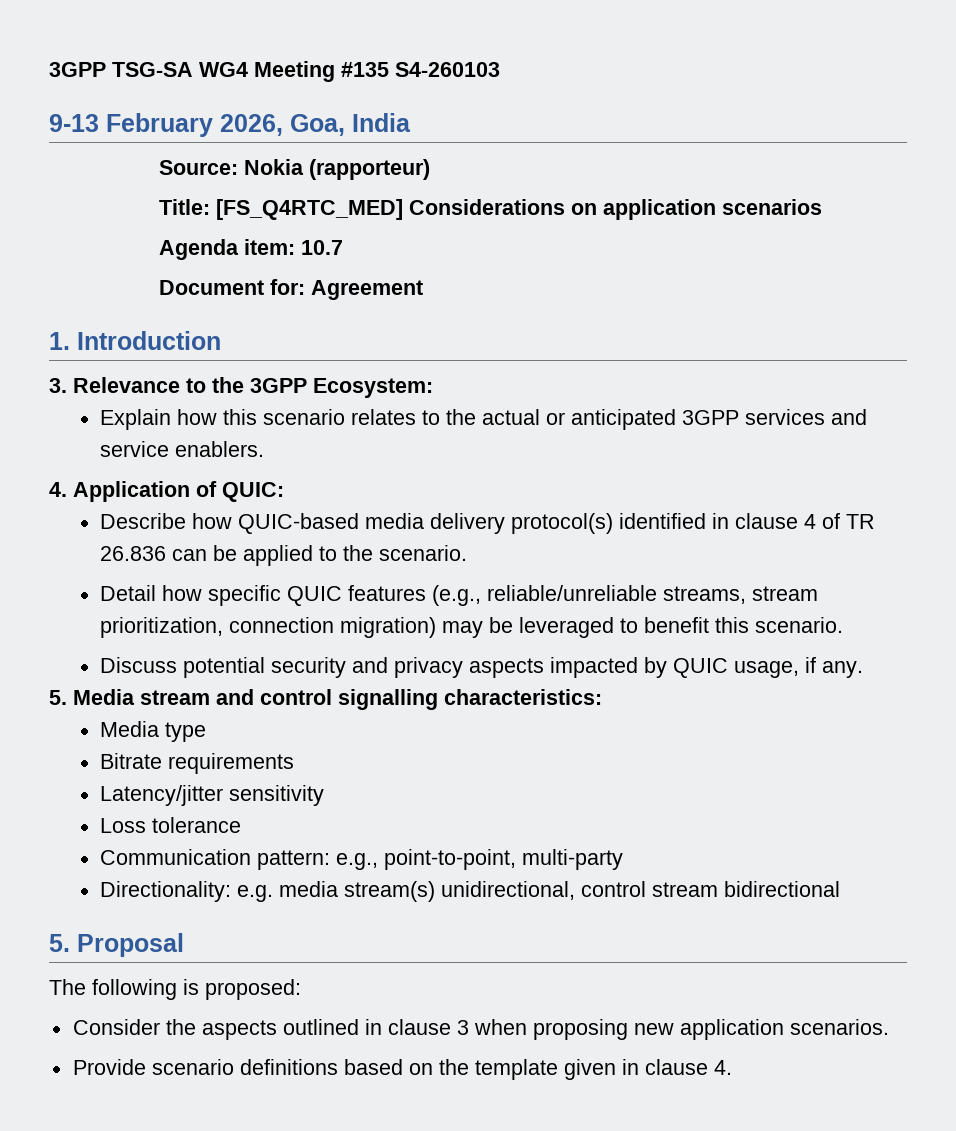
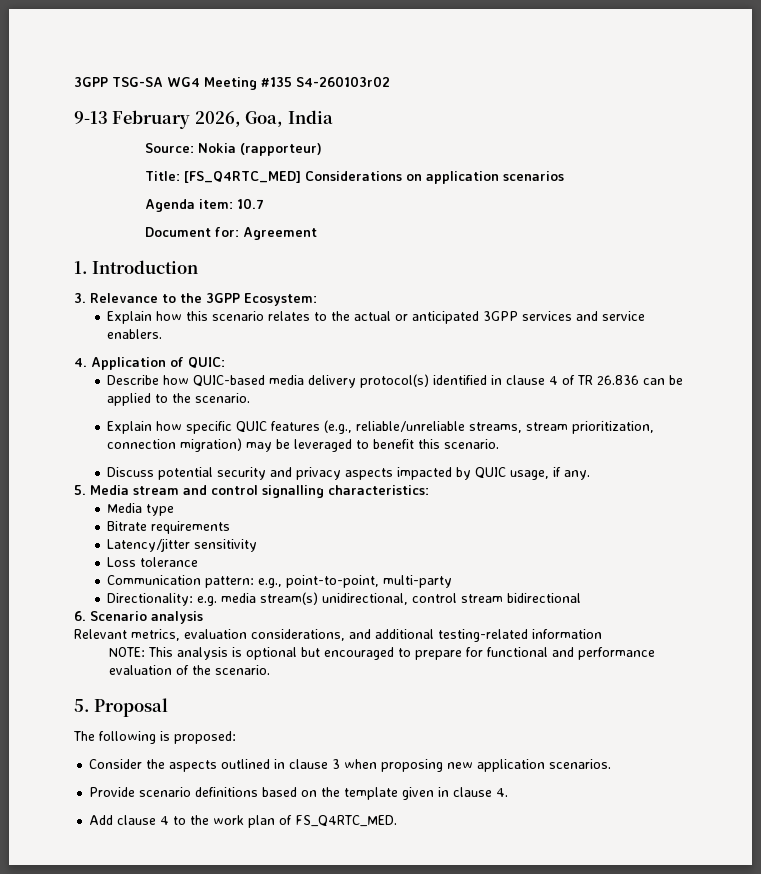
[395,62,500,77] S4-260103 -> [296,76,390,87] S4-260103r02
[100,585,157,601] Detail -> [107,421,153,434] Explain
(841, 889) none -> [74,611,203,624] [74,629,602,642] [109,647,656,660] [109,665,271,675] // 6. Scenario analysis // Relevant metrics, evaluation considerations, and additional testing-related information // NOTE: This analysis is optional but encouraged to prepare for functional and performance evaluation of the scenario.
(732, 1067) none -> [89,815,398,828] // Add clause 4 to the work plan of FS_Q4RTC_MED.

